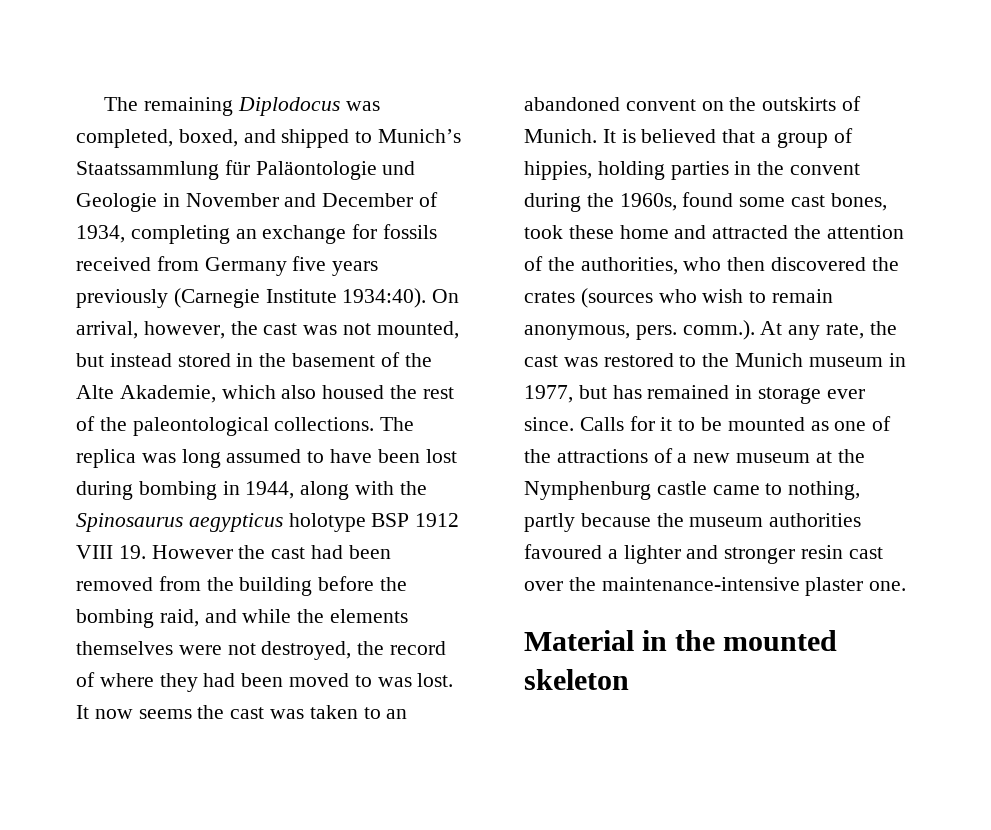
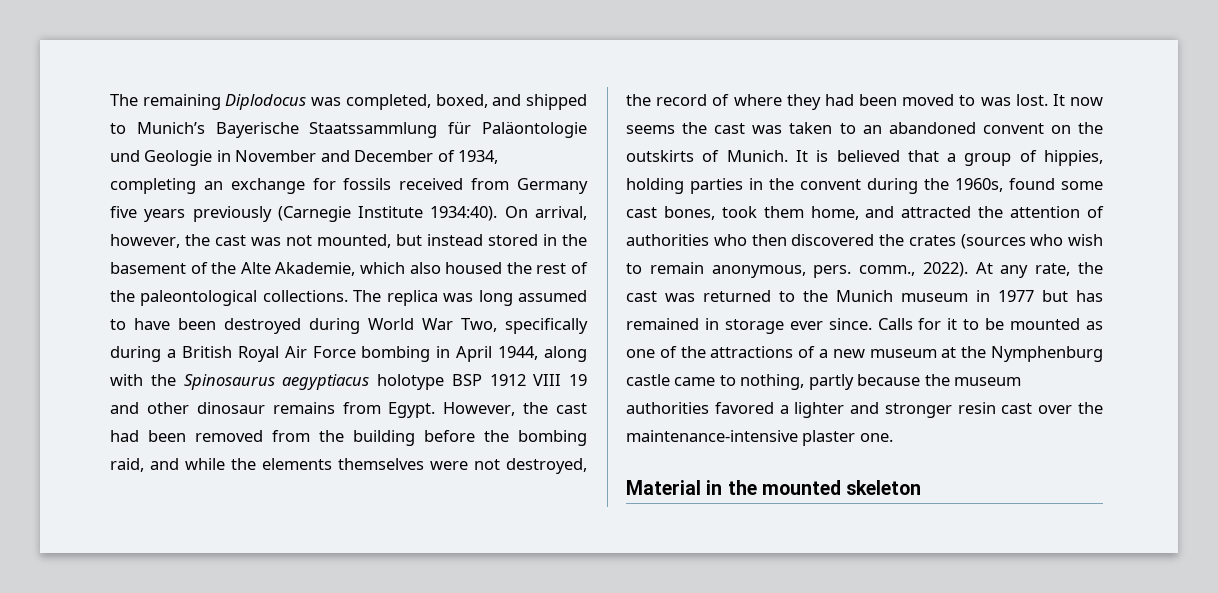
(462, 136) none -> [215,122,299,138] Bayerische
[425,449,457,463] [76,481,133,500] lost during -> [224,318,588,334] [110,346,356,362] destroyed during World War Two, specifically during a British Royal Air Force
(240, 488) none -> [456,346,493,362] April
[188,513,283,532] aegypticus -> [282,374,370,390] aegyptiacus
[118,545,233,559] 19. However -> [569,374,587,386] [110,402,516,418] 19 and other dinosaur remains from Egypt. However,
[568,225,669,239] these home -> [763,206,859,220] them home,
[547,257,678,275] the authorities, -> [626,234,709,246] authorities
[682,320,755,340] comm.). -> [859,262,968,277] comm., 2022).
[603,353,674,367] restored -> [703,290,771,302] returned
[524,385,573,403] 1977, -> [998,290,1034,302] 1977
[524,544,602,559] favoured -> [714,402,774,414] favored

